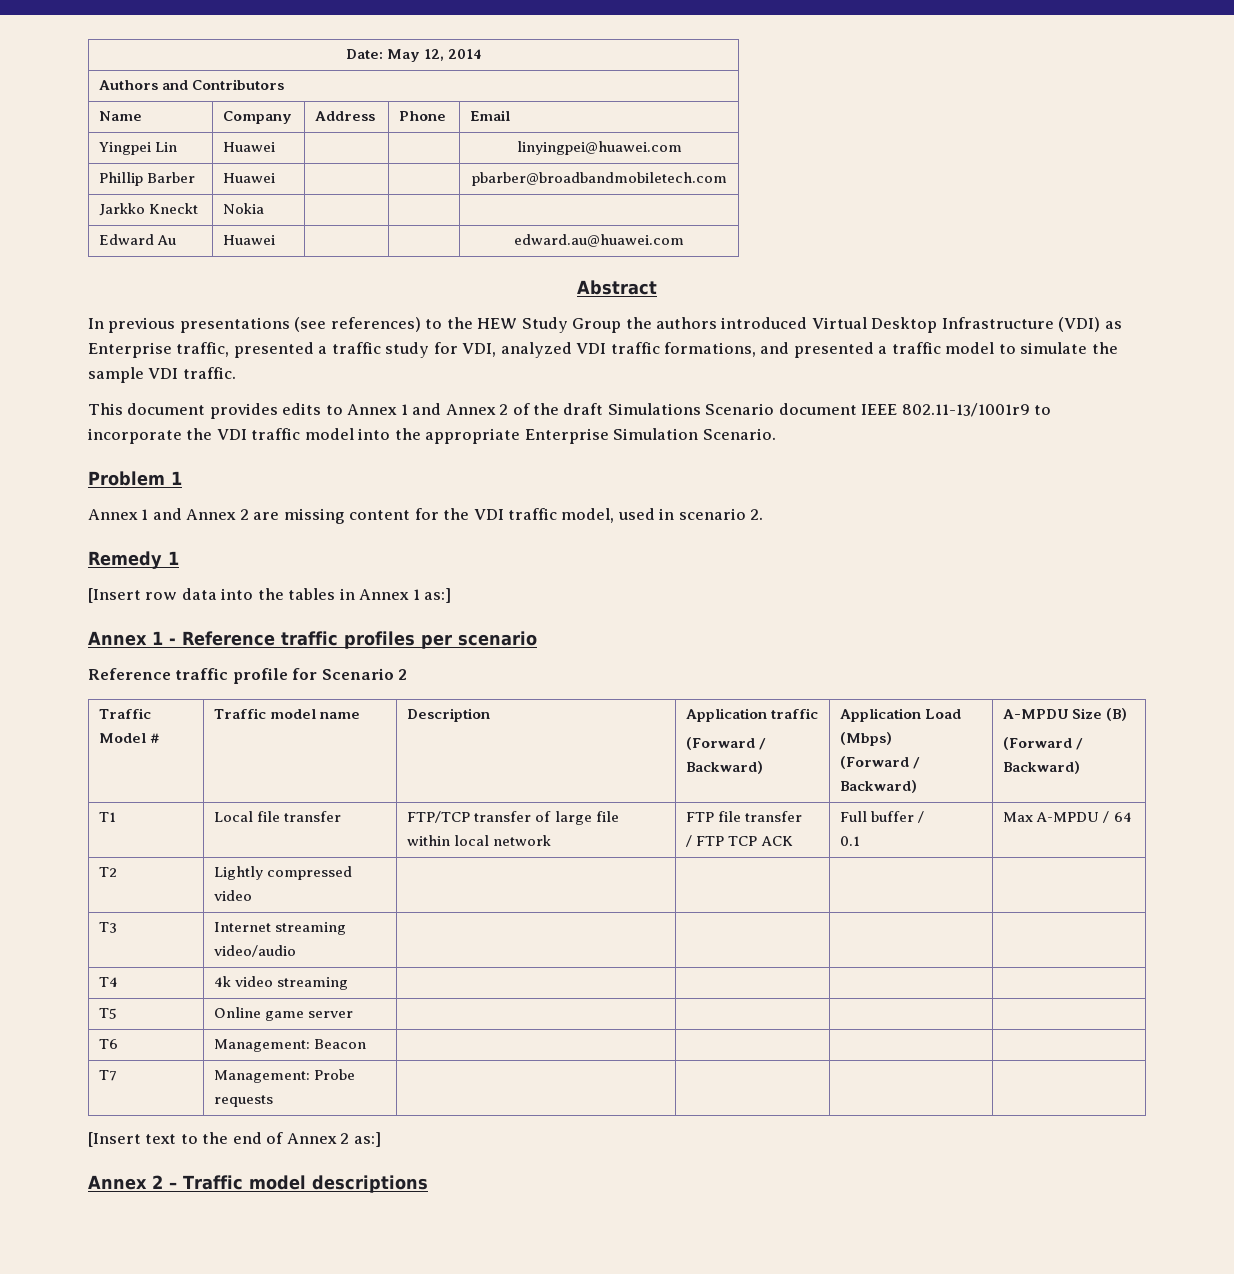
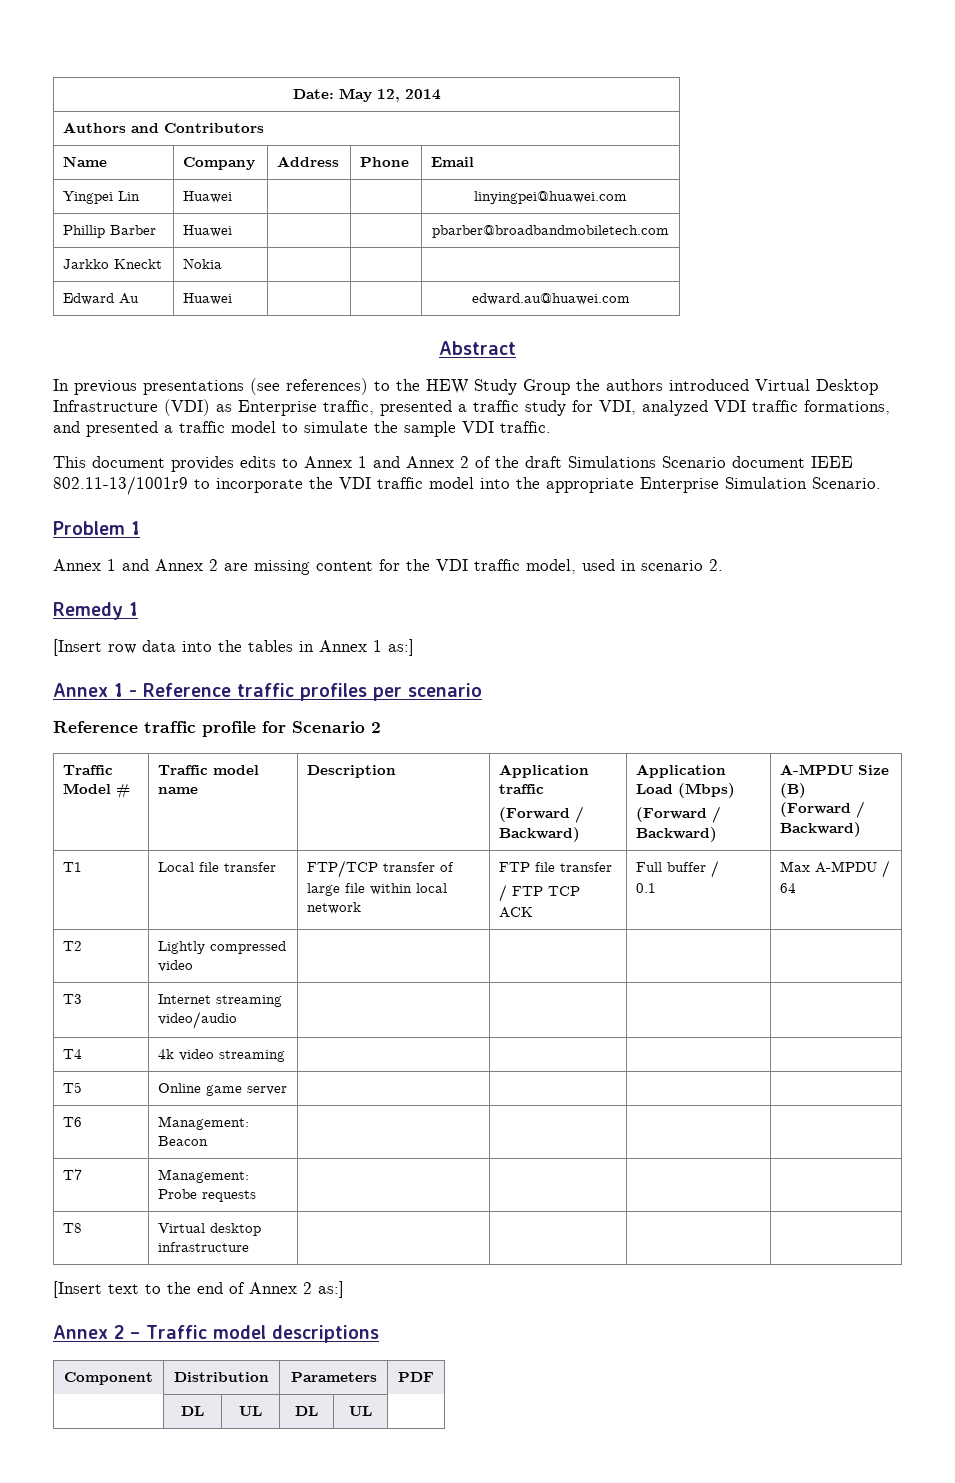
(274, 1101) none -> [63,1223,83,1233] [158,1223,262,1236] [158,1242,250,1252] // T8 | Virtual desktop infrastructure | | | |
(428, 1184) none -> [64,1372,153,1385] [174,1372,269,1382] [290,1372,377,1382] [398,1372,434,1382] [181,1406,204,1416] [239,1406,262,1416] [295,1406,318,1416] [349,1406,372,1416] // Component | Distribution | Parameters | PDF // | DL | UL | DL | UL |

